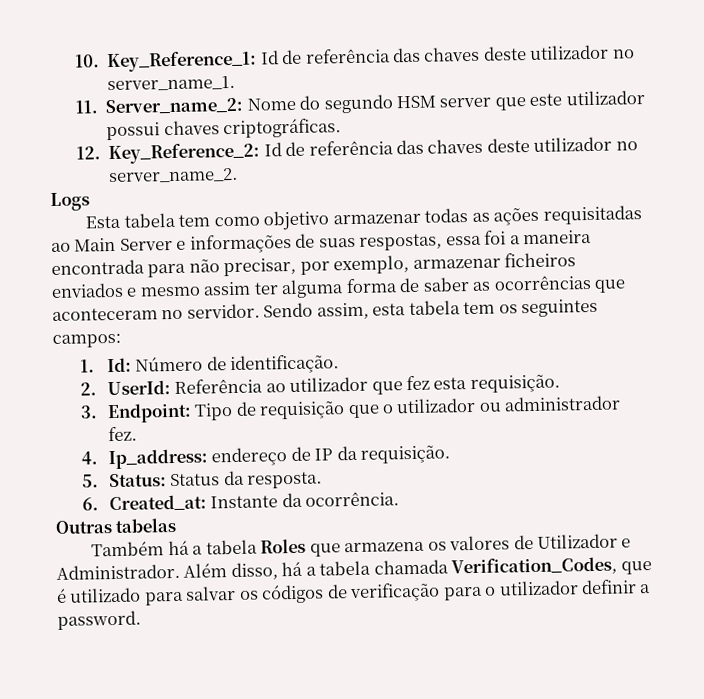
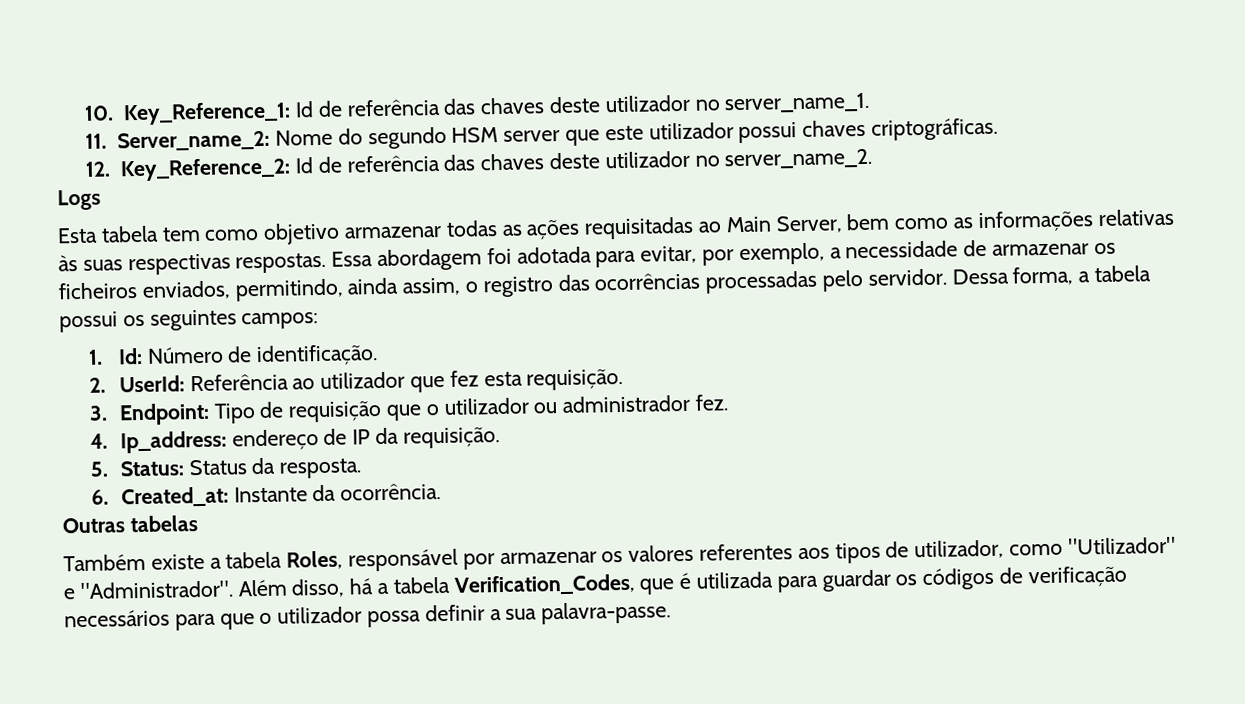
[119,229,593,254] [51,252,577,278] [51,274,627,299] [52,300,496,322] Server e informações de suas respostas, essa foi a maneira encontrada para não precisar, por exemplo, armazenar ficheiros enviados e mesmo assim ter alguma forma de saber as ocorrências que aconteceram no servidor. Sendo assim, esta tabela tem -> [775,208,1174,234] [58,239,1116,276] [58,265,1152,302] [59,311,118,333] Server, bem como as informações relativas às suas respectivas respostas. Essa abordagem foi adotada para evitar, por exemplo, a necessidade de armazenar os ficheiros enviados, permitindo, ainda assim, o registro das ocorrências processadas pelo servidor. Dessa forma, a tabela possui
[167,533,632,557] [56,563,180,580] há a tabela Roles que armazena os valores de Utilizador e Administrador. -> [150,536,1176,572] [63,580,234,600] existe a tabela Roles, responsável por armazenar os valores referentes aos tipos de utilizador, como "Utilizador" e "Administrador".
[373,559,449,575] chamada -> (450, 585) none
[69,585,237,606] utilizado para salvar -> [696,569,891,593] utilizada para guardar
[443,580,579,601] para o utilizador -> [64,606,422,631] necessários para que o utilizador possa
[57,610,141,630] password. -> [505,601,672,625] sua palavra-passe.

